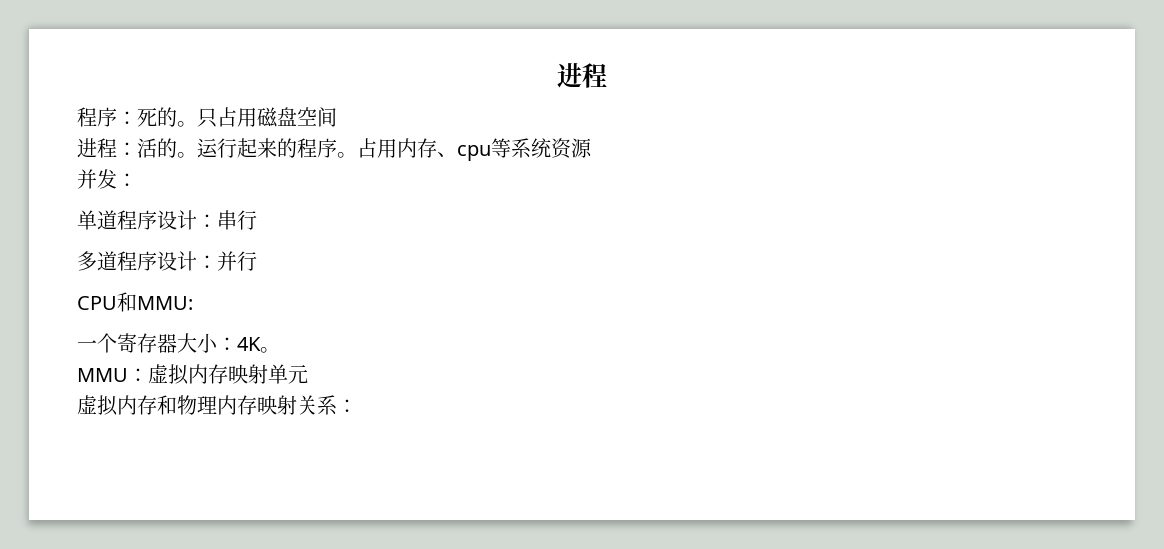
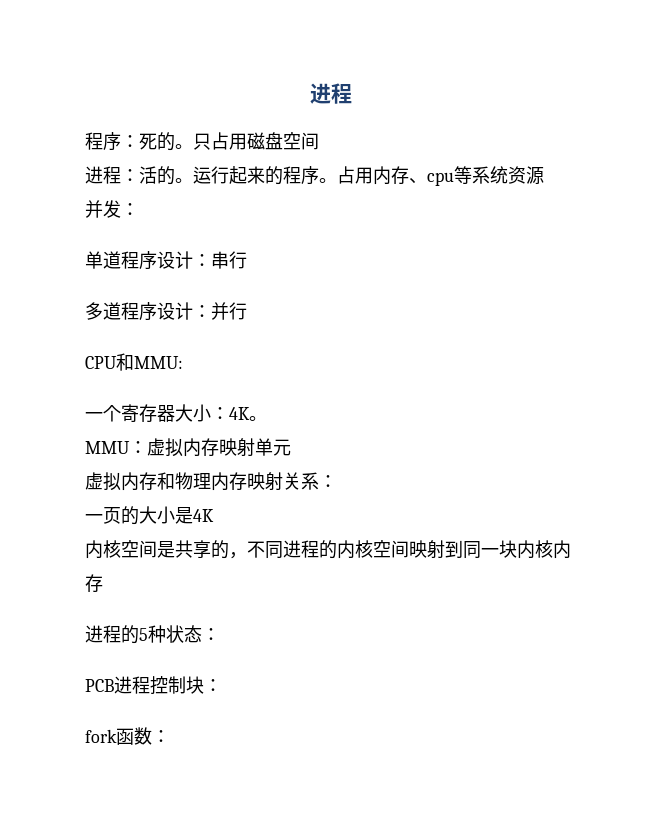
(357, 406) none -> [85,506,214,525] [85,540,571,559] [85,574,103,592] [85,625,220,644] [85,676,222,695] [85,727,170,745] // 一页的大小是4K // 内核空间是共享的，不同进程的内核空间映射到同一块内核内存 // 进程的5种状态： // PCB进程控制块： // fork函数：

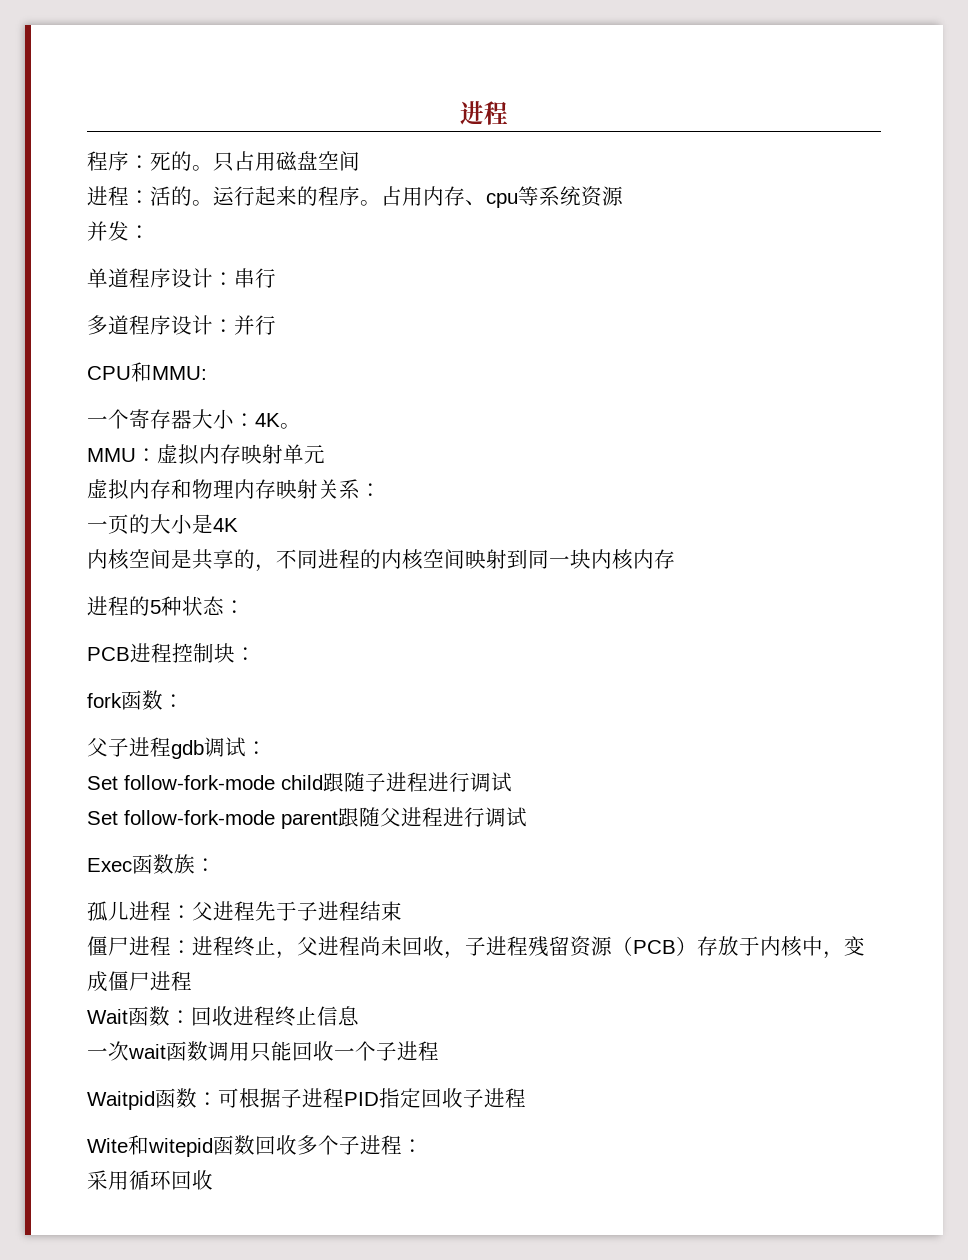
(170, 736) none -> [87,737,267,759] [87,772,512,792] [87,807,527,829] [87,854,216,874] [87,901,402,921] [87,936,865,959] [87,971,192,992] [87,1006,359,1027] [87,1041,439,1062] [87,1088,526,1110] [87,1135,423,1157] [87,1170,213,1190] // 父子进程gdb调试： // Set follow-fork-mode child跟随子进程进行调试 // Set follow-fork-mode parent跟随父进程进行调试 // Exec函数族： // 孤儿进程：父进程先于子进程结束 // 僵尸进程：进程终止，父进程尚未回收，子进程残留资源（PCB）存放于内核中，变成僵尸进程 // Wait函数：回收进程终止信息 // 一次wait函数调用只能回收一个子进程 // Waitpid函数：可根据子进程PID指定回收子进程 // Wite和witepid函数回收多个子进程： // 采用循环回收

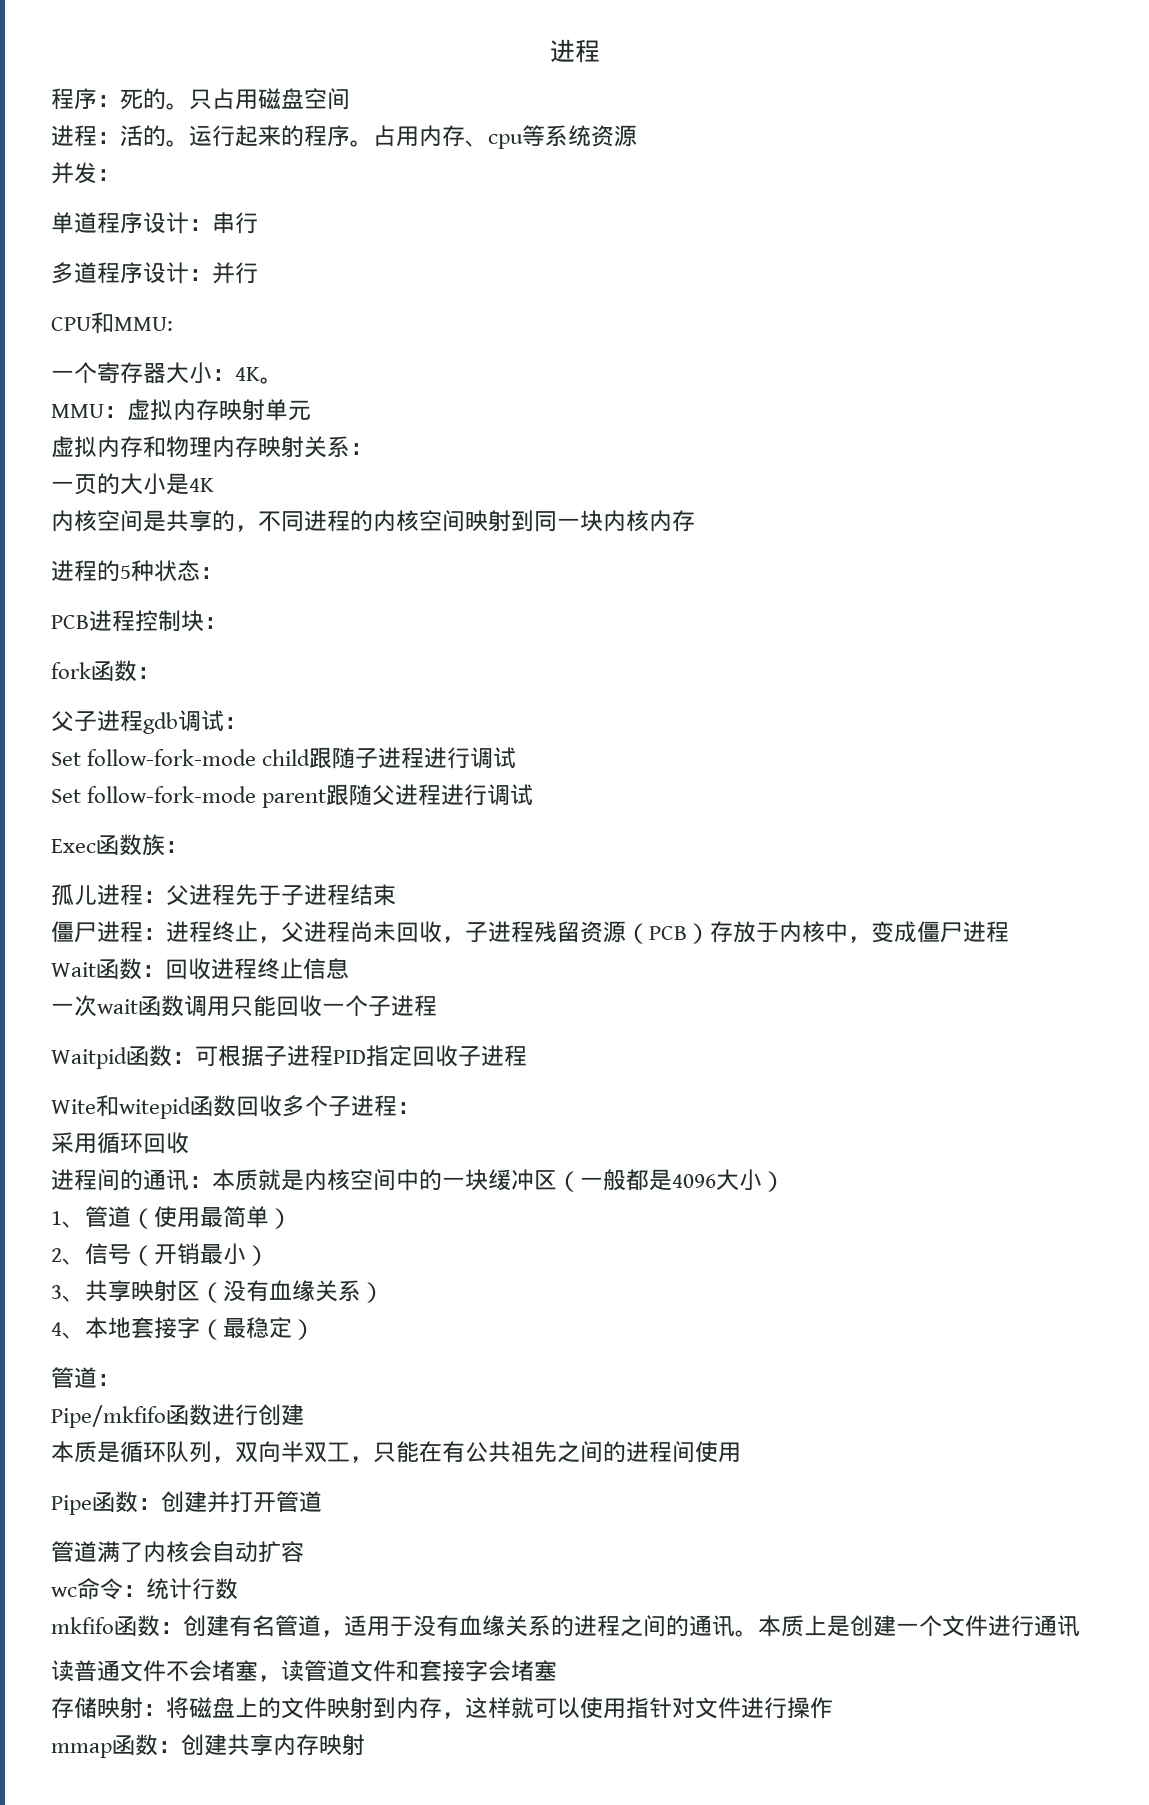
(213, 1180) none -> [51,1169,785,1192] [51,1206,292,1229] [51,1243,269,1266] [51,1280,384,1303] [51,1317,315,1340] [51,1367,120,1389] [51,1404,304,1428] [51,1441,741,1463] [51,1491,322,1515] [51,1541,304,1563] [51,1578,238,1600] [51,1615,1080,1637] [51,1660,557,1682] [51,1697,833,1719] [51,1734,365,1758] // 进程间的通讯：本质就是内核空间中的一块缓冲区（一般都是4096大小） // 1、管道（使用最简单） // 2、信号（开销最小） // 3、共享映射区（没有血缘关系） // 4、本地套接字（最稳定） // 管道： // Pipe/mkfifo函数进行创建 // 本质是循环队列，双向半双工，只能在有公共祖先之间的进程间使用 // Pipe函数：创建并打开管道 // 管道满了内核会自动扩容 // wc命令：统计行数 // mkfifo函数：创建有名管道，适用于没有血缘关系的进程之间的通讯。本质上是创建一个文件进行通讯 // 读普通文件不会堵塞，读管道文件和套接字会堵塞 // 存储映射：将磁盘上的文件映射到内存，这样就可以使用指针对文件进行操作 // mmap函数：创建共享内存映射

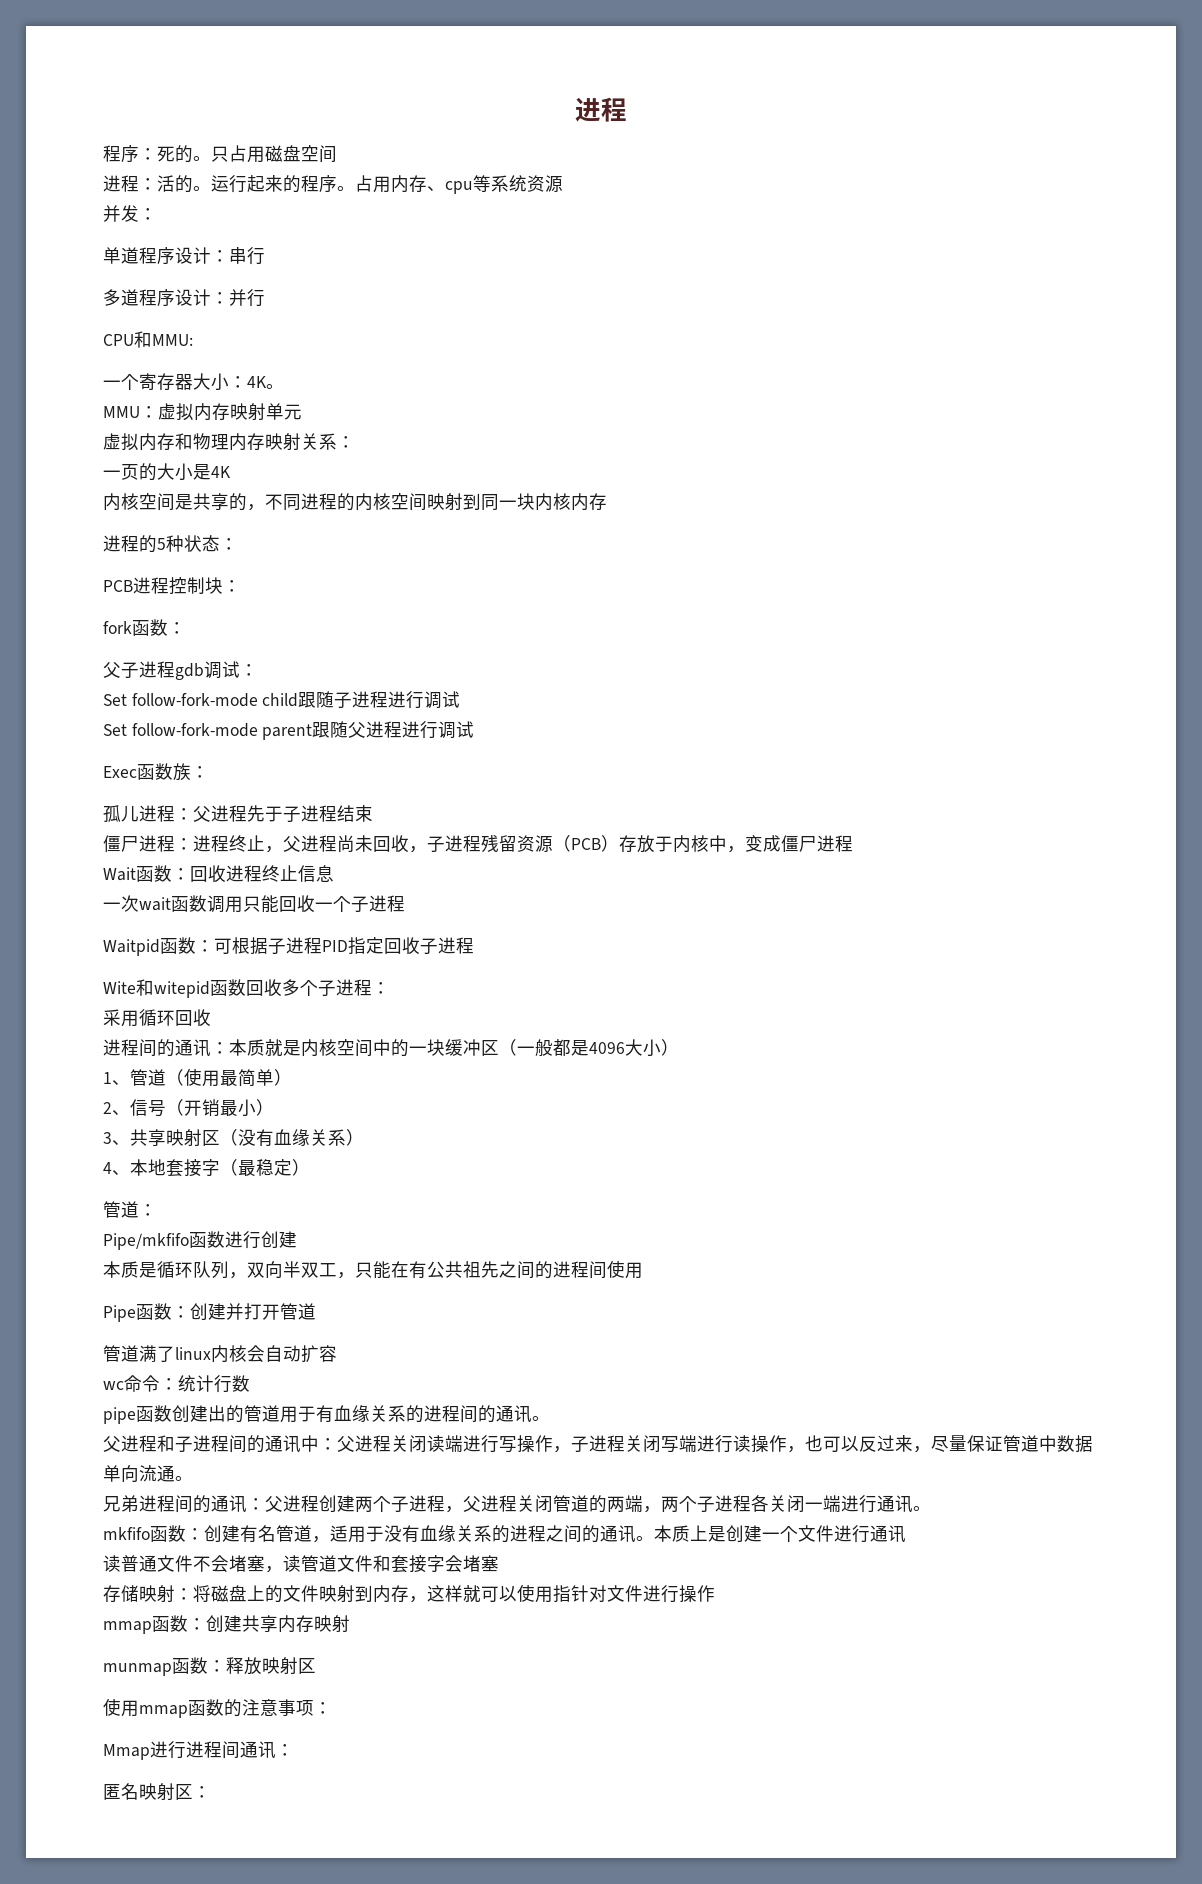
(143, 1552) none -> [175,1347,211,1360] linux
(238, 1589) none -> [103,1405,550,1424] [103,1435,1093,1453] [103,1465,193,1482] [103,1495,931,1513] // pipe函数创建出的管道用于有血缘关系的进程间的通讯。 // 父进程和子进程间的通讯中：父进程关闭读端进行写操作，子进程关闭写端进行读操作，也可以反过来，尽量保证管道中数据单向流通。 // 兄弟进程间的通讯：父进程创建两个子进程，父进程关闭管道的两端，两个子进程各关闭一端进行通讯。
(365, 1745) none -> [103,1657,316,1676] [103,1698,332,1718] [103,1741,294,1760] [103,1783,211,1801] // munmap函数：释放映射区 // 使用mmap函数的注意事项： // Mmap进行进程间通讯： // 匿名映射区：

